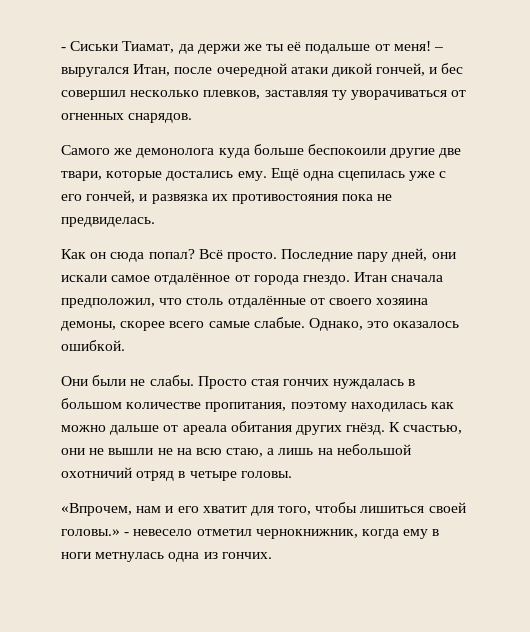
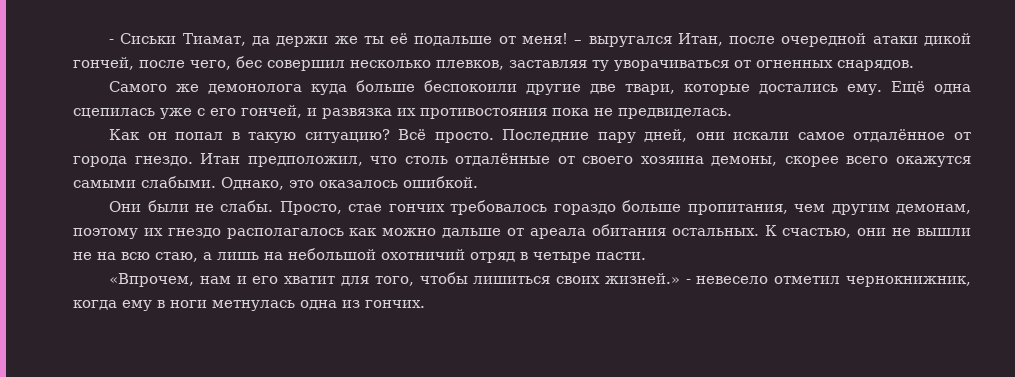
[429,67,438,74] и -> [139,60,231,70] после чего,
[110,249,195,262] сюда попал? -> [175,129,390,143] попал в такую ситуацию?
[391,275,444,282] сначала -> (241, 158) none
[208,317,305,328] самые слабые. -> [896,156,972,167] [73,176,216,188] окажутся самыми слабыми.
[197,376,416,389] [61,398,427,412] Просто стая гончих нуждалась в большом количестве пропитания, поэтому находилась -> [279,200,971,215] [73,228,344,239] Просто, стае гончих требовалось гораздо больше пропитания, чем другим демонам, поэтому их гнездо располагалось
[295,423,386,435] других гнёзд. -> [671,228,759,236] остальных.
[240,471,292,478] головы. -> [596,252,646,260] пасти.
[428,502,466,513] [61,529,120,536] своей головы.» -> [556,273,680,284] своих жизней.»

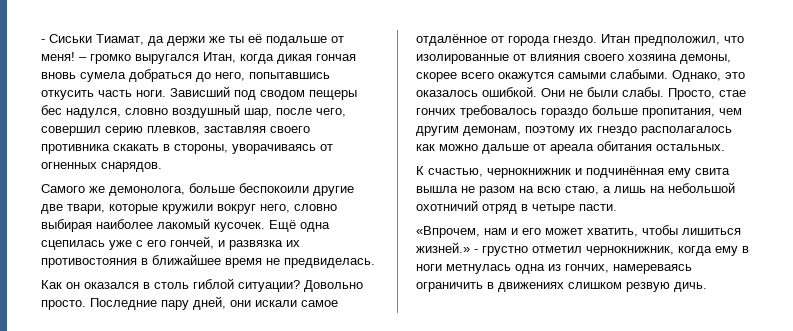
(583, 42) none -> [90,54,131,64] громко
[729,33,971,47] [73,56,729,71] после очередной атаки дикой гончей, после чего, бес совершил несколько плевков, заставляя ту уворачиваться -> [240,54,356,64] [41,69,330,82] [41,86,357,100] [41,104,346,118] [41,126,310,136] [41,144,316,154] когда дикая гончая вновь сумела добраться до него, попытавшись откусить часть ноги. Зависший под сводом пещеры бес надулся, словно воздушный шар, после чего, совершил серию плевков, заставляя своего противника скакать в стороны, уворачиваясь
[208,84,348,95] демонолога куда -> [109,186,185,196] демонолога,
[759,84,883,95] достались ему. -> [162,204,337,214] [41,218,265,232] кружили вокруг него, словно выбирая наиболее лакомый кусочек.
[552,108,589,116] пока -> [141,254,262,268] в ближайшее время
[175,129,427,143] попал в такую ситуацию? Всё -> [84,278,363,292] оказался в столь гиблой ситуации? Довольно
[404,153,575,166] столь отдалённые от -> [416,54,580,64] изолированные от влияния
[109,200,214,212] // Они были не -> [541,87,618,97] Они не были
(759, 232) none -> (725, 147) //
[857,228,972,236] [73,252,92,260] они не вышли не -> [487,166,730,178] [416,186,515,196] чернокнижник и подчинённая ему свита вышла не разом
[284,276,414,286] хватит для того, -> [545,228,638,237] может хватить,
[556,276,601,284] своих -> (741, 231) none
[696,276,769,284] невесело -> [482,246,528,256] грустно
[365,300,425,308] гончих. -> [565,264,692,274] [416,282,707,292] гончих, намереваясь ограничить в движениях слишком резвую дичь.

